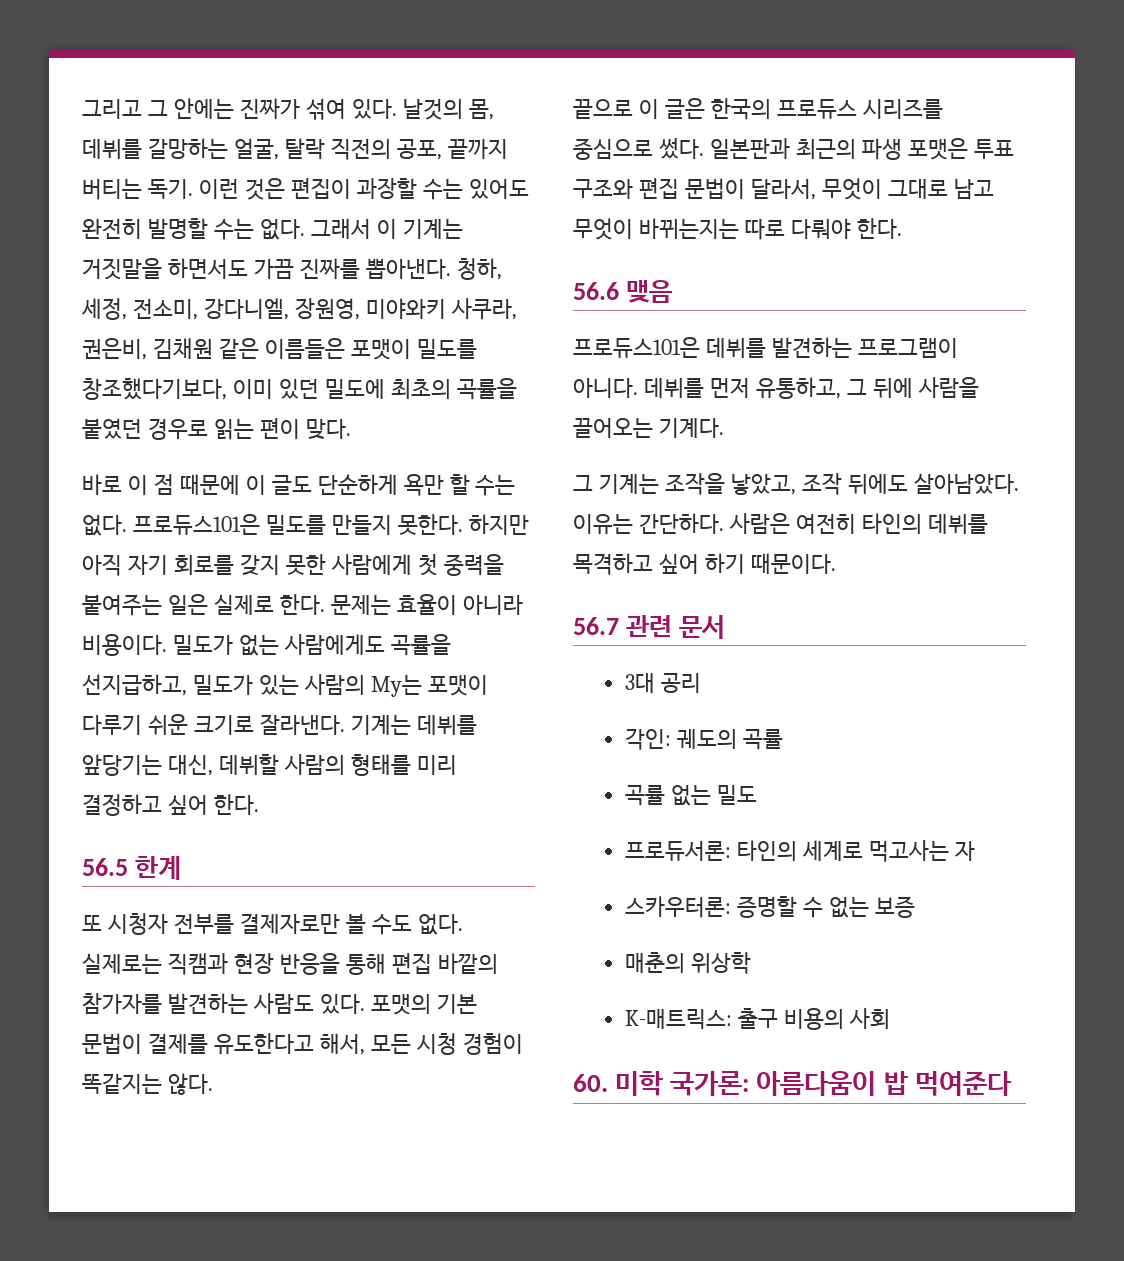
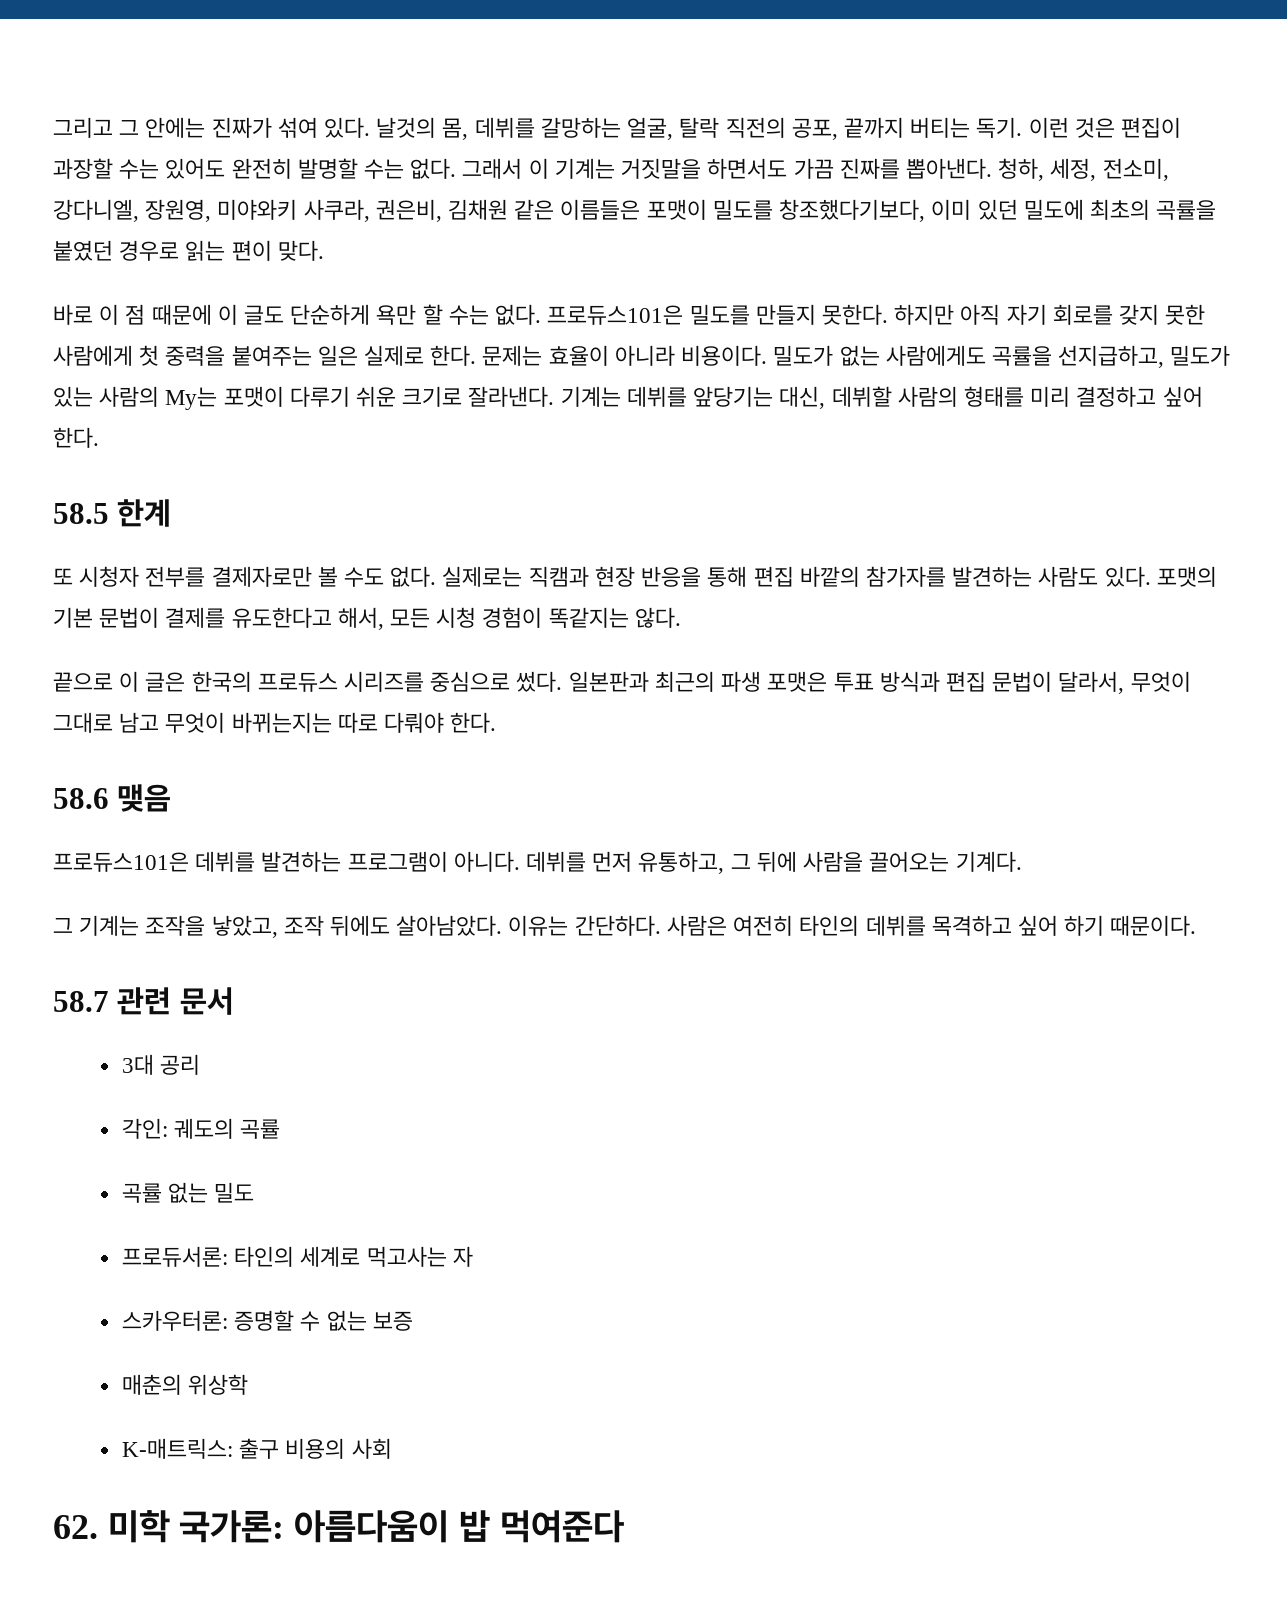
[82,858,128,876] 56.5 -> [53,503,109,524] 58.5
[573,179,633,199] 구조와 -> [879,671,940,692] 방식과
[573,282,619,300] 56.6 -> [53,788,109,809] 58.6
[573,617,619,635] 56.7 -> [53,991,109,1012] 58.7
[573,1074,608,1092] 60. -> [53,1515,98,1539] 62.

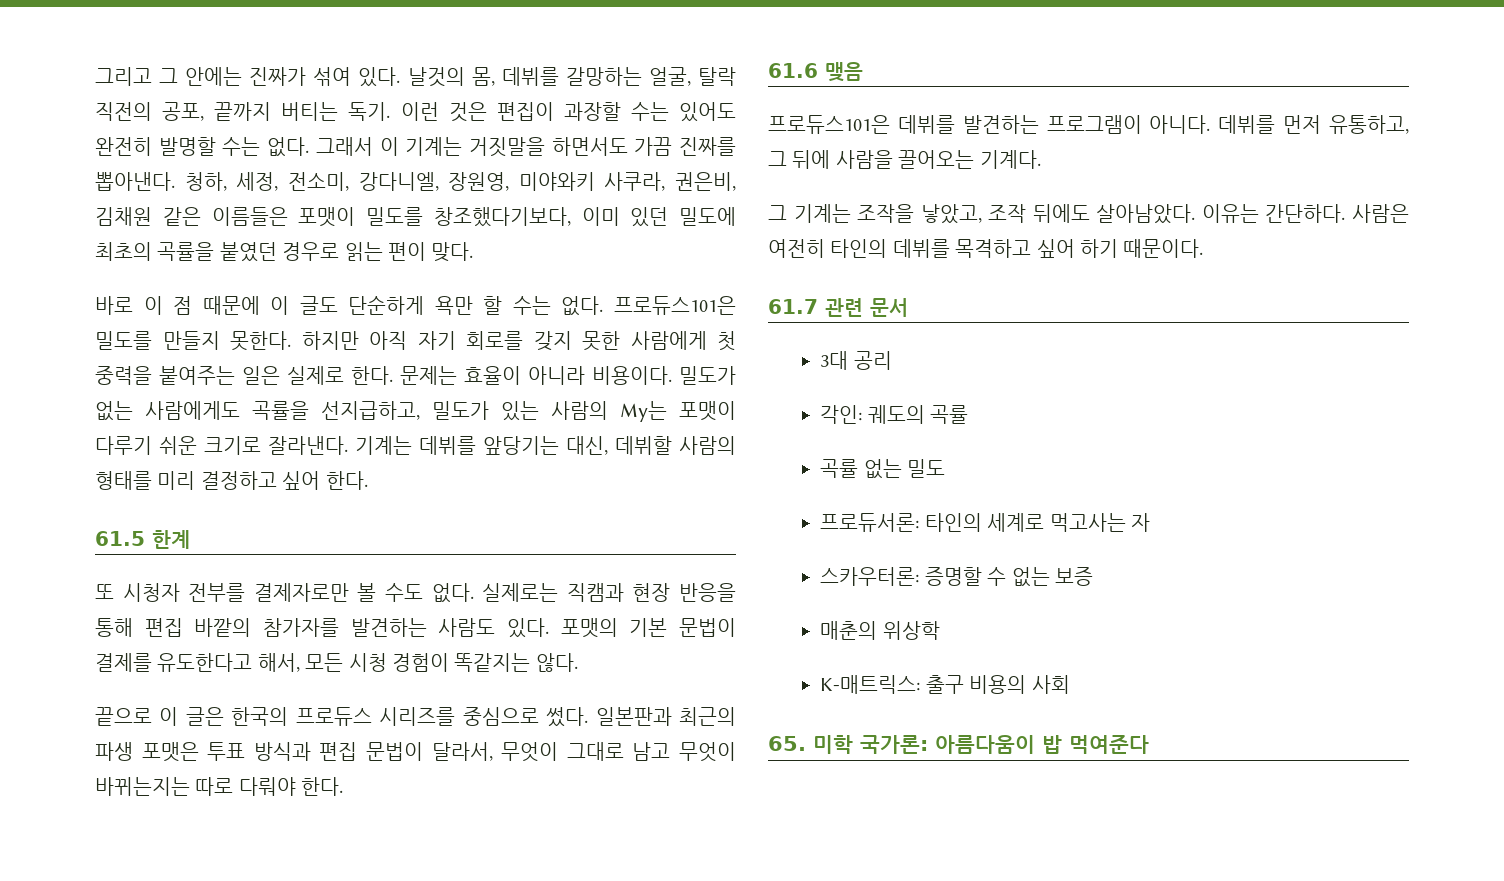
[53,503,109,524] 58.5 -> [95,531,145,546] 61.5
[53,788,109,809] 58.6 -> [768,63,818,78] 61.6
[53,991,109,1012] 58.7 -> [768,299,818,314] 61.7
[53,1515,98,1539] 62. -> [768,736,806,751] 65.

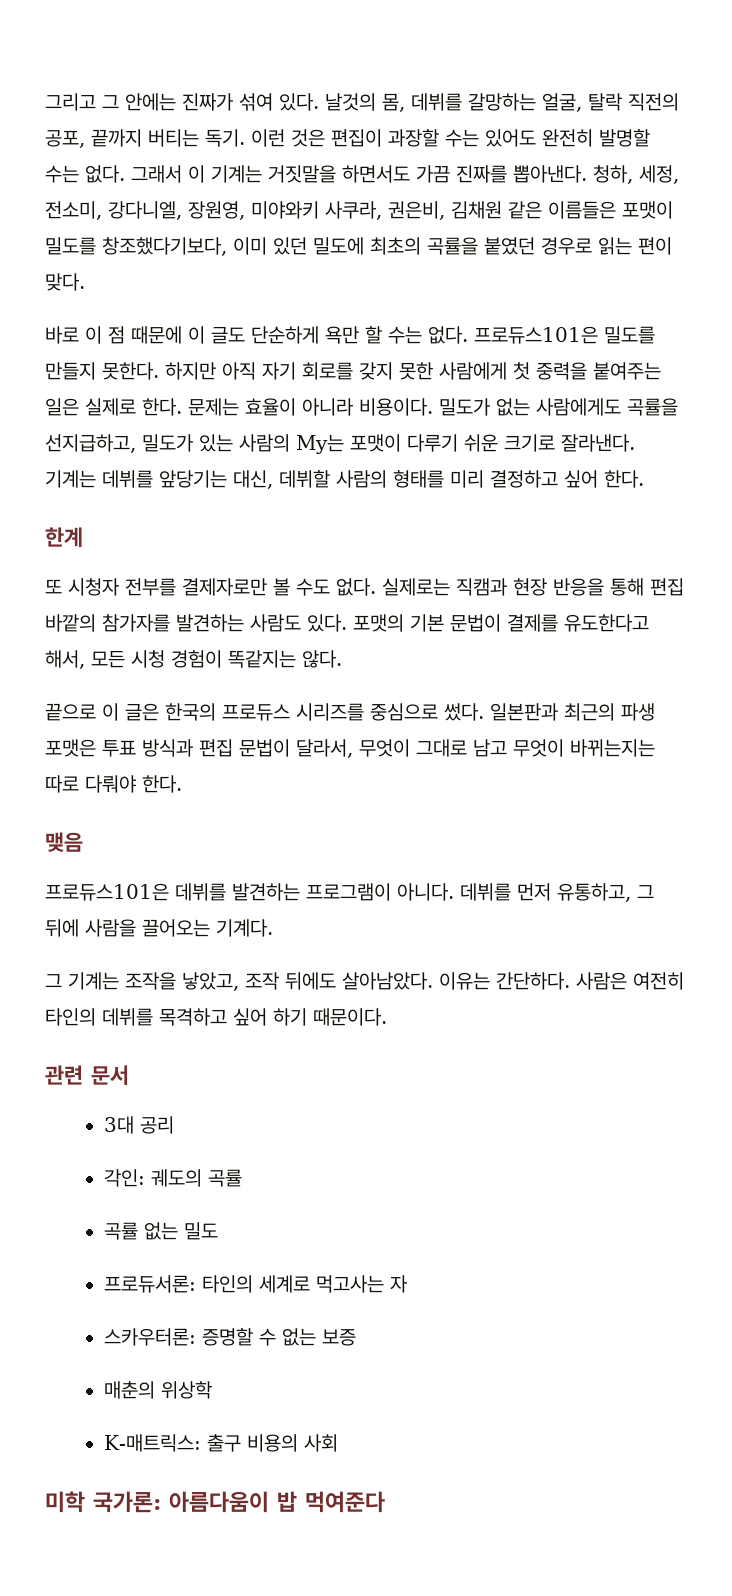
[95,531,145,546] 61.5 -> (644, 479) none
[768,63,818,78] 61.6 -> (182, 784) none
[768,299,818,314] 61.7 -> (387, 1017) none
[768,736,806,751] 65. -> (338, 1443) none

